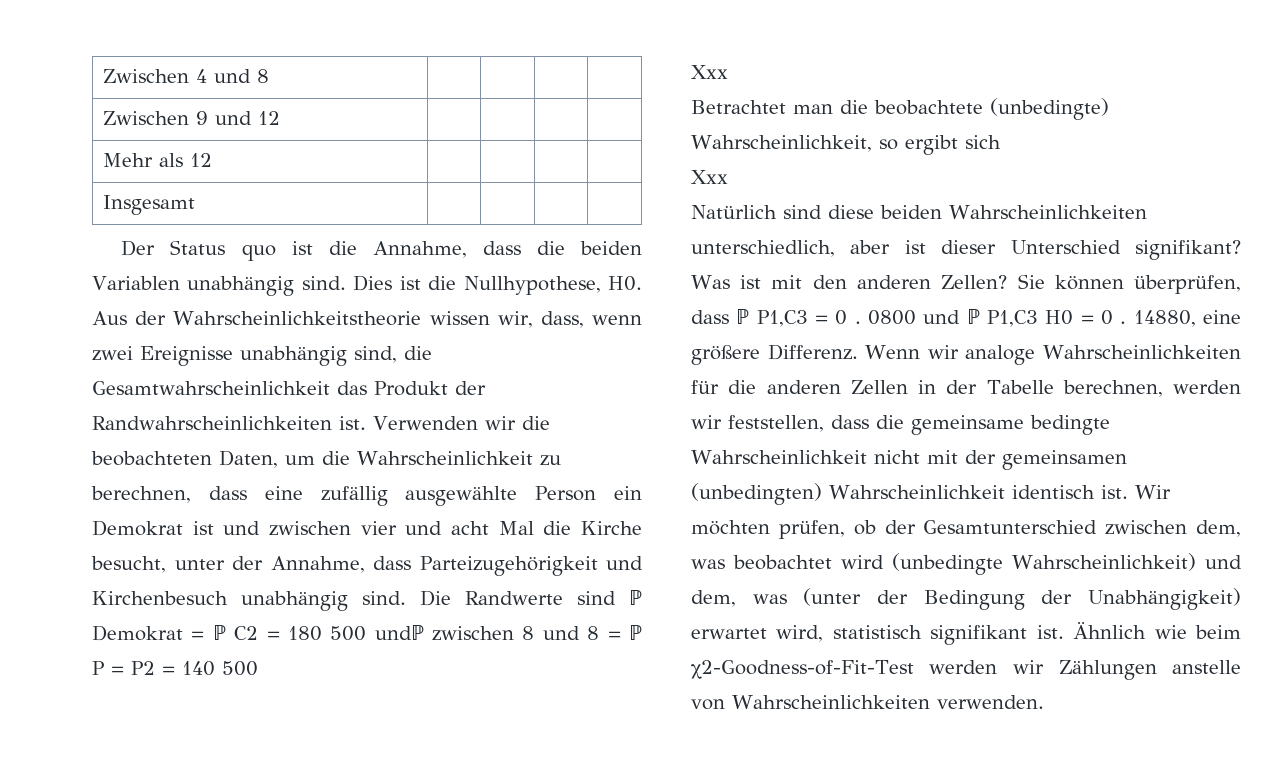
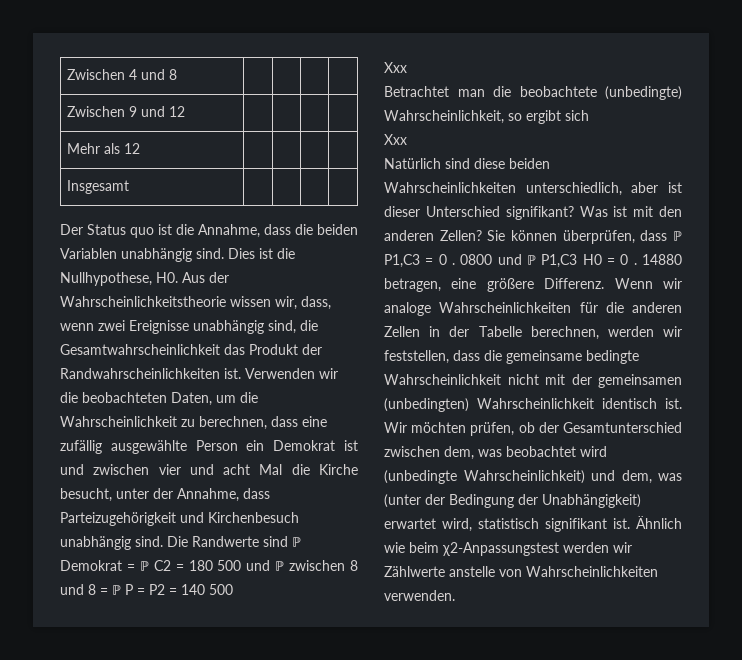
[374,625,424,640] undℙ -> [246,560,285,571] und ℙ
[1133,310,1196,327] 14880, -> [642,254,682,265] [384,278,441,292] 14880 betragen,
[691,660,1157,680] χ2-Goodness-of-Fit-Test werden wir Zählungen -> [442,542,632,556] [384,566,445,577] χ2-Anpassungstest werden wir Zählwerte

